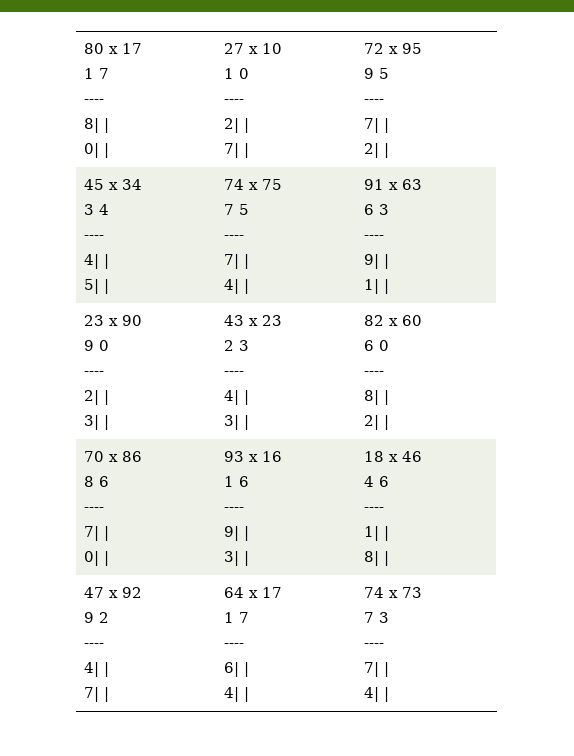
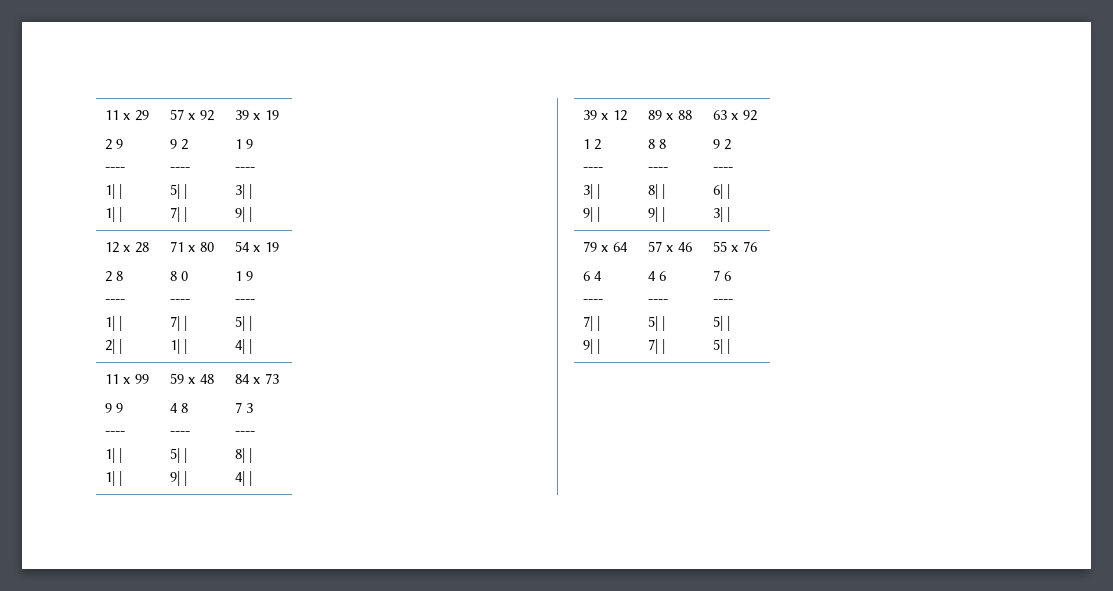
[83,43,142,54] [83,68,109,79] [83,99,104,104] [83,118,109,133] [83,143,109,158] [223,43,282,54] [223,68,249,79] [223,99,244,104] [223,118,249,133] [223,143,249,158] [363,43,422,54] [363,68,389,79] [363,99,384,104] [363,118,389,133] [363,143,389,158] [83,179,142,190] [83,204,109,215] [83,235,104,240] [83,254,109,269] [83,279,109,294] [223,179,282,190] [223,204,249,215] [223,235,244,240] [223,254,249,269] [223,279,249,294] [363,179,422,190] [363,204,389,215] [363,235,384,240] [363,254,389,269] [363,279,389,294] [83,315,142,326] [83,340,109,351] [83,371,104,376] [83,390,109,405] [83,415,109,430] [223,315,282,326] [223,340,249,351] [223,371,244,376] [223,390,249,405] [223,415,249,430] [363,315,422,326] [363,340,389,351] [363,371,384,376] [363,390,389,405] [363,415,389,430] [83,451,142,462] [83,476,109,487] [83,507,104,512] [83,526,109,541] [83,551,109,566] [223,451,282,462] [223,476,249,487] [223,507,244,512] [223,526,249,541] [223,551,249,566] [363,451,384,462] 80 x 17 // 1 7 // ---- // 8| | // 0| | | 27 x 10 // 1 0 // ---- // 2| | // 7| | | 72 x 95 // 9 5 // ---- // 7| | // 2| | // 45 x 34 // 3 4 // ---- // 4| | // 5| | | 74 x 75 // 7 5 // ---- // 7| | // 4| | | 91 x 63 // 6 3 // ---- // 9| | // 1| | // 23 x 90 // 9 0 // ---- // 2| | // 3| | | 43 x 23 // 2 3 // ---- // 4| | // 3| | | 82 x 60 // 6 0 // ---- // 8| | // 2| | // 70 x 86 // 8 6 // ---- // 7| | // 0| | | 93 x 16 // 1 6 // ---- // 9| | // 3| | | 18 -> [104,110,149,121] [104,139,124,150] [104,167,125,172] [104,184,123,199] [104,207,123,222] [169,109,214,121] [169,139,189,150] [169,167,190,172] [169,184,188,199] [169,207,188,222] [234,110,279,120] [234,139,254,149] [234,167,255,172] [234,184,253,199] [234,207,253,222] [104,242,149,253] [104,271,124,282] [104,299,125,304] [104,316,123,331] [104,339,123,354] [169,241,214,252] [169,271,189,281] [169,299,190,304] [169,316,188,331] [169,339,188,354] [234,241,279,252] [234,271,254,281] [234,299,255,304] [234,316,253,331] [234,339,253,354] [104,374,149,384] [104,403,124,413] [104,431,125,436] [104,448,123,463] [104,471,123,486] [169,373,214,384] [169,403,189,413] [169,431,190,436] [169,448,188,463] [169,471,188,486] [234,373,279,384] [234,402,254,413] [234,431,255,436] [234,448,253,463] [234,471,253,486] [582,110,627,121] [582,139,602,150] [582,167,603,172] [582,184,601,199] [582,207,601,222] [647,110,692,120] [647,139,667,149] [647,167,668,172] [647,184,666,199] [647,207,666,222] [712,110,757,121] [712,139,732,150] [712,167,733,172] [712,184,731,199] [712,207,731,222] [582,241,628,252] [582,271,603,281] [582,299,603,304] [582,316,601,331] [582,339,601,354] [647,241,662,252] 11 x 29 // 2 9 // ---- // 1| | // 1| | | 57 x 92 // 9 2 // ---- // 5| | // 7| | | 39 x 19 // 1 9 // ---- // 3| | // 9| | // 12 x 28 // 2 8 // ---- // 1| | // 2| | | 71 x 80 // 8 0 // ---- // 7| | // 1| | | 54 x 19 // 1 9 // ---- // 5| | // 4| | // 11 x 99 // 9 9 // ---- // 1| | // 1| | | 59 x 48 // 4 8 // ---- // 5| | // 9| | | 84 x 73 // 7 3 // ---- // 8| | // 4| | // 39 x 12 // 1 2 // ---- // 3| | // 9| | | 89 x 88 // 8 8 // ---- // 8| | // 9| | | 63 x 92 // 9 2 // ---- // 6| | // 3| | // 79 x 64 // 6 4 // ---- // 7| | // 9| | | 57
[363,526,389,541] [363,551,389,566] [83,587,142,598] [83,612,109,623] [83,643,104,648] [83,662,109,677] [83,687,109,702] [223,587,282,598] [223,612,249,623] [223,643,244,648] [223,662,249,677] [223,687,249,702] [363,587,422,598] [363,612,389,623] [363,643,384,648] [363,662,389,677] [363,687,389,702] 1| | // 8| | // 47 x 92 // 9 2 // ---- // 4| | // 7| | | 64 x 17 // 1 7 // ---- // 6| | // 4| | | 74 x 73 // 7 3 // ---- // 7| | // 4| | -> [647,316,666,331] [647,339,666,354] [712,241,757,252] [712,270,732,281] [712,299,733,304] [712,316,731,331] [712,339,731,354] 5| | // 7| | | 55 x 76 // 7 6 // ---- // 5| | // 5| |

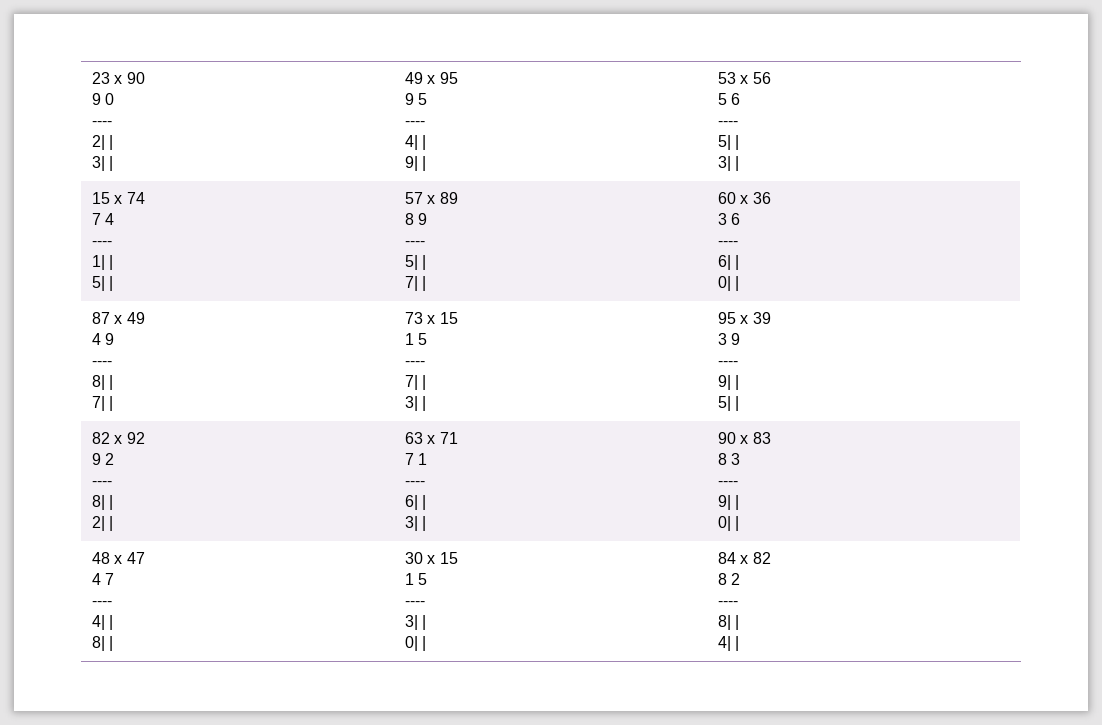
[104,110,149,121] [104,139,124,150] [104,167,125,172] [104,184,123,199] [104,207,123,222] [169,109,214,121] [169,139,189,150] [169,167,190,172] [169,184,188,199] [169,207,188,222] [234,110,279,120] [234,139,254,149] [234,167,255,172] [234,184,253,199] [234,207,253,222] [104,242,149,253] [104,271,124,282] [104,299,125,304] [104,316,123,331] [104,339,123,354] [169,241,214,252] [169,271,189,281] [169,299,190,304] [169,316,188,331] [169,339,188,354] [234,241,279,252] [234,271,254,281] [234,299,255,304] [234,316,253,331] [234,339,253,354] [104,374,149,384] [104,403,124,413] [104,431,125,436] [104,448,123,463] [104,471,123,486] [169,373,214,384] [169,403,189,413] [169,431,190,436] [169,448,188,463] [169,471,180,486] 11 x 29 // 2 9 // ---- // 1| | // 1| | | 57 x 92 // 9 2 // ---- // 5| | // 7| | | 39 x 19 // 1 9 // ---- // 3| | // 9| | // 12 x 28 // 2 8 // ---- // 1| | // 2| | | 71 x 80 // 8 0 // ---- // 7| | // 1| | | 54 x 19 // 1 9 // ---- // 5| | // 4| | // 11 x 99 // 9 9 // ---- // 1| | // 1| | | 59 x 48 // 4 8 // ---- // 5| | // 9| -> [92,72,145,84] [92,93,115,105] [92,121,113,126] [92,135,114,150] [92,156,114,171] [405,72,458,84] [405,93,428,105] [405,121,426,126] [405,135,427,150] [405,156,427,171] [718,72,771,84] [718,93,741,105] [718,121,739,126] [718,135,740,150] [718,156,740,171] [92,192,145,204] [92,213,115,225] [92,241,113,246] [92,255,114,270] [92,276,114,291] [405,192,458,204] [405,213,428,225] [405,241,426,246] [405,255,427,270] [405,276,427,291] [718,192,771,204] [718,213,741,225] [718,241,739,246] [718,255,740,270] [718,276,740,291] [92,312,145,324] [92,333,115,345] [92,361,113,366] [92,375,114,390] [92,396,114,411] [405,312,458,324] [405,333,428,345] [405,361,426,366] [405,375,427,390] [405,396,427,411] [718,312,771,324] [718,333,741,345] [718,361,739,366] [718,375,740,390] [718,396,740,411] [92,432,145,444] [92,453,115,465] [92,481,113,486] [92,495,114,510] [92,516,114,531] [405,432,458,444] [405,453,428,465] [405,481,426,486] [405,495,427,510] [405,516,427,531] [718,432,771,444] [718,453,741,465] [718,481,739,486] [718,495,740,510] [718,516,740,531] [92,552,145,564] [92,573,115,585] [92,601,113,606] [92,615,114,630] [92,636,114,651] [405,552,458,564] [405,573,428,585] [405,601,426,606] [405,615,427,630] [405,636,419,651] 23 x 90 // 9 0 // ---- // 2| | // 3| | | 49 x 95 // 9 5 // ---- // 4| | // 9| | | 53 x 56 // 5 6 // ---- // 5| | // 3| | // 15 x 74 // 7 4 // ---- // 1| | // 5| | | 57 x 89 // 8 9 // ---- // 5| | // 7| | | 60 x 36 // 3 6 // ---- // 6| | // 0| | // 87 x 49 // 4 9 // ---- // 8| | // 7| | | 73 x 15 // 1 5 // ---- // 7| | // 3| | | 95 x 39 // 3 9 // ---- // 9| | // 5| | // 82 x 92 // 9 2 // ---- // 8| | // 2| | | 63 x 71 // 7 1 // ---- // 6| | // 3| | | 90 x 83 // 8 3 // ---- // 9| | // 0| | // 48 x 47 // 4 7 // ---- // 4| | // 8| | | 30 x 15 // 1 5 // ---- // 3| | // 0|
[264,373,279,384] [234,402,254,413] 73 // 7 3 -> [752,552,771,564] [718,573,741,585] 82 // 8 2
[582,110,627,121] [582,139,602,150] [582,167,603,172] [582,184,601,199] [582,207,601,222] [647,110,692,120] [647,139,667,149] [647,167,668,172] [647,184,666,199] [647,207,666,222] [712,110,757,121] [712,139,732,150] [712,167,733,172] [712,184,731,199] [712,207,731,222] [582,241,628,252] [582,271,603,281] [582,299,603,304] [582,316,601,331] [582,339,601,354] [647,241,692,252] [647,271,667,281] [647,299,668,304] [647,316,666,331] [647,339,666,354] [712,241,757,252] [712,270,732,281] [712,299,733,304] [712,316,731,331] [712,339,731,354] // 39 x 12 // 1 2 // ---- // 3| | // 9| | | 89 x 88 // 8 8 // ---- // 8| | // 9| | | 63 x 92 // 9 2 // ---- // 6| | // 3| | // 79 x 64 // 6 4 // ---- // 7| | // 9| | | 57 x 46 // 4 6 // ---- // 5| | // 7| | | 55 x 76 // 7 6 // ---- // 5| | // 5| | -> (740, 643) none

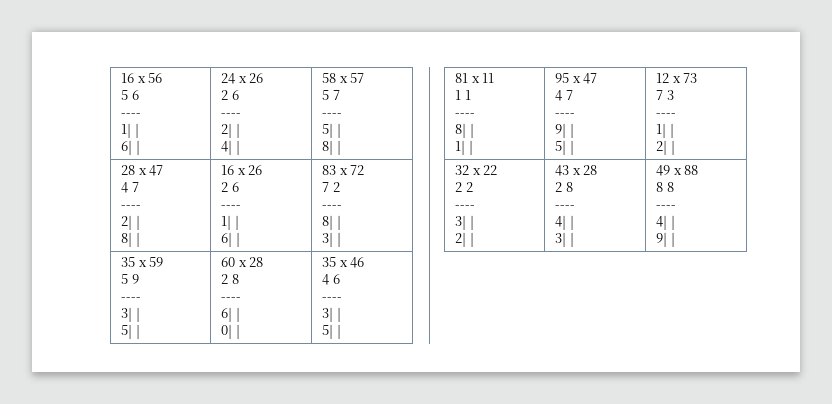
[92,72,145,84] [92,93,115,105] [92,121,113,126] [92,135,106,150] 23 x 90 // 9 0 // ---- // 2| -> [121,73,163,83] [121,90,139,100] [121,113,142,117] [121,123,139,138] [121,140,140,155] [221,73,264,84] [221,90,239,100] [221,113,242,117] [221,123,240,138] [221,140,240,155] [322,73,365,83] [322,90,340,100] [322,113,343,117] [322,123,341,138] [322,140,341,155] [121,165,164,176] [121,182,139,193] [121,205,142,209] [121,215,140,230] [121,232,140,247] [221,165,263,175] [221,182,239,192] [221,205,242,209] [221,215,239,230] [221,232,240,247] [322,165,365,175] [322,182,340,192] [322,205,343,209] [322,215,341,230] [322,232,341,247] [121,257,164,267] [121,274,139,284] [121,297,142,301] [121,307,140,322] [121,324,140,339] [221,257,264,267] [221,274,239,284] [221,297,242,301] [221,307,240,322] [221,324,240,339] [322,257,365,268] [322,274,340,285] [322,297,343,301] [322,307,341,322] [322,324,341,339] [455,73,495,83] [455,90,471,100] [455,113,476,117] [455,123,474,138] [455,140,473,155] [555,73,598,84] [555,90,573,101] [555,113,576,117] [555,123,574,138] [555,140,574,155] [656,73,698,83] [656,90,674,100] [656,113,677,117] [656,123,674,138] [656,140,675,155] [455,165,498,175] [455,182,473,192] [455,205,476,209] [455,215,474,230] [455,232,474,247] [555,165,598,176] [555,182,573,192] [555,205,576,209] [555,215,567,230] 16 x 56 // 5 6 // ---- // 1| | // 6| | | 24 x 26 // 2 6 // ---- // 2| | // 4| | | 58 x 57 // 5 7 // ---- // 5| | // 8| | // 28 x 47 // 4 7 // ---- // 2| | // 8| | | 16 x 26 // 2 6 // ---- // 1| | // 6| | | 83 x 72 // 7 2 // ---- // 8| | // 3| | // 35 x 59 // 5 9 // ---- // 3| | // 5| | | 60 x 28 // 2 8 // ---- // 6| | // 0| | | 35 x 46 // 4 6 // ---- // 3| | // 5| | // 81 x 11 // 1 1 // ---- // 8| | // 1| | | 95 x 47 // 4 7 // ---- // 9| | // 5| | | 12 x 73 // 7 3 // ---- // 1| | // 2| | // 32 x 22 // 2 2 // ---- // 3| | // 2| | | 43 x 28 // 2 8 // ---- // 4|
[439,72,458,84] [405,93,428,105] 95 // 9 5 -> [684,165,699,175] [656,182,674,192] 88 // 8 8
[718,72,771,84] [718,93,741,105] [718,121,739,126] [718,135,740,150] [718,156,740,171] [92,192,145,204] [92,213,115,225] [92,241,113,246] [92,255,114,270] [92,276,114,291] [405,192,458,204] [405,213,428,225] [405,241,426,246] [405,255,427,270] [405,276,427,291] [718,192,771,204] [718,213,741,225] [718,241,739,246] [718,255,740,270] [718,276,740,291] [92,312,145,324] [92,333,115,345] [92,361,113,366] [92,375,114,390] [92,396,114,411] [405,312,458,324] [405,333,428,345] [405,361,426,366] [405,375,427,390] [405,396,427,411] [718,312,771,324] [718,333,741,345] [718,361,739,366] [718,375,740,390] [718,396,740,411] [92,432,145,444] [92,453,115,465] [92,481,113,486] [92,495,114,510] [92,516,114,531] [405,432,458,444] [405,453,428,465] [405,481,426,486] [405,495,427,510] [405,516,427,531] [718,432,771,444] [718,453,741,465] [718,481,739,486] [718,495,740,510] [718,516,740,531] [92,552,145,564] [92,573,115,585] [92,601,113,606] [92,615,114,630] [92,636,114,651] [405,552,458,564] [405,573,428,585] [405,601,426,606] [405,615,427,630] [405,636,427,651] [718,552,771,564] [718,573,741,585] [718,601,739,606] [718,615,740,630] [718,636,740,651] | 53 x 56 // 5 6 // ---- // 5| | // 3| | // 15 x 74 // 7 4 // ---- // 1| | // 5| | | 57 x 89 // 8 9 // ---- // 5| | // 7| | | 60 x 36 // 3 6 // ---- // 6| | // 0| | // 87 x 49 // 4 9 // ---- // 8| | // 7| | | 73 x 15 // 1 5 // ---- // 7| | // 3| | | 95 x 39 // 3 9 // ---- // 9| | // 5| | // 82 x 92 // 9 2 // ---- // 8| | // 2| | | 63 x 71 // 7 1 // ---- // 6| | // 3| | | 90 x 83 // 8 3 // ---- // 9| | // 0| | // 48 x 47 // 4 7 // ---- // 4| | // 8| | | 30 x 15 // 1 5 // ---- // 3| | // 0| | | 84 x 82 // 8 2 // ---- // 8| | // 4| | -> (675, 239) none

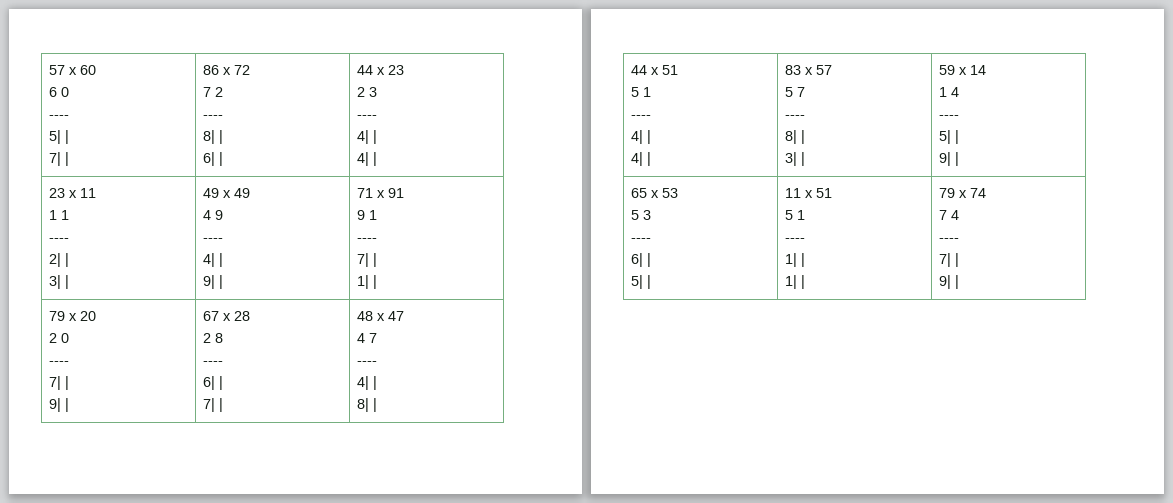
[121,73,163,83] [121,90,139,100] [121,113,142,117] [121,123,139,138] [121,140,140,155] [221,73,264,84] [221,90,239,100] [221,113,242,117] [221,123,240,138] [221,140,240,155] [322,73,365,83] [322,90,340,100] [322,113,343,117] [322,123,341,138] [322,140,341,155] [121,165,164,176] [121,182,139,193] [121,205,142,209] [121,215,140,230] [121,232,140,247] [221,165,263,175] [221,182,239,192] [221,205,242,209] [221,215,239,230] [221,232,240,247] [322,165,337,175] 16 x 56 // 5 6 // ---- // 1| | // 6| | | 24 x 26 // 2 6 // ---- // 2| | // 4| | | 58 x 57 // 5 7 // ---- // 5| | // 8| | // 28 x 47 // 4 7 // ---- // 2| | // 8| | | 16 x 26 // 2 6 // ---- // 1| | // 6| | | 83 -> [49,65,97,75] [49,87,70,97] [49,115,70,119] [49,130,70,144] [49,152,70,166] [203,65,220,75] 57 x 60 // 6 0 // ---- // 5| | // 7| | | 86
[322,232,341,247] [121,257,164,267] [121,274,129,284] 3| | // 35 x 59 // 5 -> [203,152,224,166] [357,65,405,75] [357,87,378,97] [357,115,378,119] [357,130,378,144] [357,152,378,166] [49,188,97,198] [49,210,70,220] [49,238,70,242] [49,253,70,267] [49,275,70,289] [203,188,251,198] [203,210,212,220] 6| | | 44 x 23 // 2 3 // ---- // 4| | // 4| | // 23 x 11 // 1 1 // ---- // 2| | // 3| | | 49 x 49 // 4
[121,307,140,322] [121,324,140,339] [221,257,236,267] 3| | // 5| | | 60 -> [203,253,224,267] [203,275,224,289] [357,188,405,198] [357,210,378,220] [357,238,378,242] [357,253,378,267] [357,275,378,289] [49,311,97,321] [49,333,70,343] [49,361,70,365] [49,376,70,390] [49,398,70,412] [203,311,220,321] 4| | // 9| | | 71 x 91 // 9 1 // ---- // 7| | // 1| | // 79 x 20 // 2 0 // ---- // 7| | // 9| | | 67
[221,324,240,339] [322,257,365,268] [322,274,340,285] [322,297,343,301] [322,307,341,322] [322,324,341,339] [455,73,495,83] [455,90,471,100] [455,113,476,117] [455,123,474,138] [455,140,473,155] [555,73,598,84] [555,90,573,101] [555,113,576,117] [555,123,574,138] [555,140,574,155] [656,73,698,83] [656,90,674,100] [656,113,677,117] [656,123,674,138] [656,140,675,155] [455,165,498,175] [455,182,473,192] [455,205,476,209] [455,215,474,230] [455,232,474,247] [555,165,598,176] [555,182,573,192] [555,205,576,209] [555,215,574,230] [555,232,574,247] [656,165,699,176] [656,182,674,192] [656,205,677,209] [656,215,668,230] 0| | | 35 x 46 // 4 6 // ---- // 3| | // 5| | // 81 x 11 // 1 1 // ---- // 8| | // 1| | | 95 x 47 // 4 7 // ---- // 9| | // 5| | | 12 x 73 // 7 3 // ---- // 1| | // 2| | // 32 x 22 // 2 2 // ---- // 3| | // 2| | | 43 x 28 // 2 8 // ---- // 4| | // 3| | | 49 x 88 // 8 8 // ---- // 4| -> [203,398,224,412] [357,311,405,321] [357,333,378,343] [357,361,378,365] [357,376,378,390] [357,398,378,412] [631,65,679,75] [631,87,652,97] [631,115,652,119] [631,130,652,144] [631,152,652,166] [785,65,833,75] [785,87,806,97] [785,115,806,119] [785,130,806,144] [785,152,806,166] [939,65,987,75] [939,87,960,97] [939,115,960,119] [939,130,960,144] [939,152,960,166] [631,188,679,198] [631,210,652,220] [631,238,652,242] [631,253,652,267] [631,275,652,289] [785,188,833,198] [785,210,806,220] [785,238,806,242] [785,253,806,267] [785,275,806,289] [939,188,987,198] [939,210,960,220] [939,238,960,242] [939,253,952,267] 7| | | 48 x 47 // 4 7 // ---- // 4| | // 8| | // 44 x 51 // 5 1 // ---- // 4| | // 4| | | 83 x 57 // 5 7 // ---- // 8| | // 3| | | 59 x 14 // 1 4 // ---- // 5| | // 9| | // 65 x 53 // 5 3 // ---- // 6| | // 5| | | 11 x 51 // 5 1 // ---- // 1| | // 1| | | 79 x 74 // 7 4 // ---- // 7|

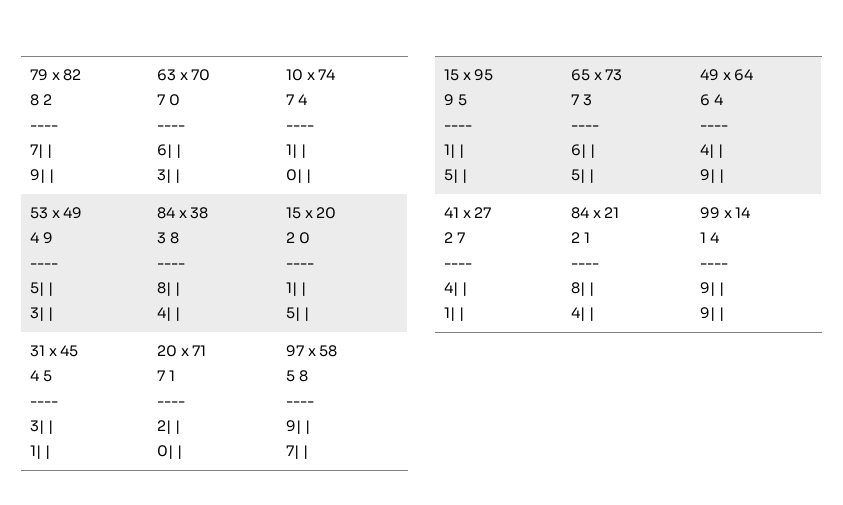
[49,65,97,75] [49,87,70,97] [49,115,70,119] [49,130,70,144] [49,152,70,166] [203,65,251,75] [203,87,224,97] [203,115,224,119] [203,130,224,144] [203,152,224,166] [357,65,405,75] [357,87,378,97] [357,115,378,119] [357,130,378,144] [357,152,378,166] [49,188,97,198] [49,210,70,220] [49,238,70,242] [49,253,70,267] [49,275,70,289] [203,188,251,198] [203,210,224,220] [203,238,224,242] [203,253,224,267] [203,275,224,289] [357,188,405,198] [357,210,378,220] [357,238,378,242] [357,253,378,267] [357,275,378,289] [49,311,97,321] [49,333,70,343] 57 x 60 // 6 0 // ---- // 5| | // 7| | | 86 x 72 // 7 2 // ---- // 8| | // 6| | | 44 x 23 // 2 3 // ---- // 4| | // 4| | // 23 x 11 // 1 1 // ---- // 2| | // 3| | | 49 x 49 // 4 9 // ---- // 4| | // 9| | | 71 x 91 // 9 1 // ---- // 7| | // 1| | // 79 x 20 // 2 0 -> [29,69,82,81] [29,94,52,106] 79 x 82 // 8 2
[203,311,251,321] [203,333,224,343] [203,361,224,365] [203,376,224,390] [203,398,224,412] [357,311,405,321] [357,333,378,343] [357,361,378,365] [357,376,378,390] [357,398,378,412] [631,65,679,75] [631,87,652,97] [631,115,652,119] [631,130,652,144] [631,152,652,166] [785,65,833,75] [785,87,806,97] [785,115,806,119] [785,130,806,144] [785,152,806,166] [939,65,987,75] [939,87,960,97] [939,115,960,119] [939,130,960,144] [939,152,960,166] [631,188,679,198] [631,210,640,220] 67 x 28 // 2 8 // ---- // 6| | // 7| | | 48 x 47 // 4 7 // ---- // 4| | // 8| | // 44 x 51 // 5 1 // ---- // 4| | // 4| | | 83 x 57 // 5 7 // ---- // 8| | // 3| | | 59 x 14 // 1 4 // ---- // 5| | // 9| | // 65 x 53 // 5 -> [156,69,211,81] [156,94,180,106] [156,125,185,130] [156,144,181,158] [156,169,180,183] [285,69,336,81] [285,94,307,105] [285,125,314,130] [285,144,306,158] [285,169,311,183] [29,207,83,219] [29,232,53,244] [29,263,58,268] [29,282,53,296] [29,307,53,321] [156,207,209,219] [156,232,179,244] [156,263,185,268] [156,282,180,296] [156,307,180,321] [285,207,337,219] [285,232,310,244] [285,263,314,268] [285,282,306,296] [285,307,309,321] [29,345,79,357] [29,370,52,382] [29,401,58,406] [29,420,53,434] [29,445,50,459] [156,345,207,357] [156,370,175,381] [156,401,185,406] [156,420,180,434] [156,445,182,459] [285,345,338,357] [285,370,308,382] [285,401,314,406] [285,420,310,434] [285,445,308,459] [443,69,494,81] [443,94,467,106] [443,125,472,130] [443,144,464,158] [443,169,467,183] [570,69,623,81] [570,94,579,105] 63 x 70 // 7 0 // ---- // 6| | // 3| | | 10 x 74 // 7 4 // ---- // 1| | // 0| | // 53 x 49 // 4 9 // ---- // 5| | // 3| | | 84 x 38 // 3 8 // ---- // 8| | // 4| | | 15 x 20 // 2 0 // ---- // 1| | // 5| | // 31 x 45 // 4 5 // ---- // 3| | // 1| | | 20 x 71 // 7 1 // ---- // 2| | // 0| | | 97 x 58 // 5 8 // ---- // 9| | // 7| | // 15 x 95 // 9 5 // ---- // 1| | // 5| | | 65 x 73 // 7
[785,188,833,198] [785,210,806,220] [785,238,806,242] [785,253,806,267] [785,275,806,289] [939,188,987,198] [939,210,960,220] [939,238,960,242] [939,253,952,267] 11 x 51 // 5 1 // ---- // 1| | // 1| | | 79 x 74 // 7 4 // ---- // 7| -> [699,69,754,81] [699,94,723,106] [699,125,728,130] [699,144,723,158] [699,169,724,183] [443,207,492,218] [443,232,465,243] [443,263,472,268] [443,282,467,296] [443,307,464,321] [570,207,620,219] [570,232,590,243] [570,263,599,268] [570,282,594,296] [570,307,594,321] [699,207,751,219] [699,232,719,243] [699,263,728,268] [699,282,715,296] 49 x 64 // 6 4 // ---- // 4| | // 9| | // 41 x 27 // 2 7 // ---- // 4| | // 1| | | 84 x 21 // 2 1 // ---- // 8| | // 4| | | 99 x 14 // 1 4 // ---- // 9|

